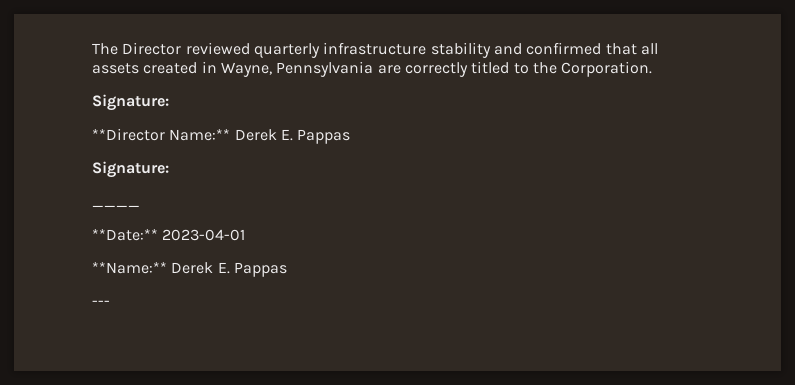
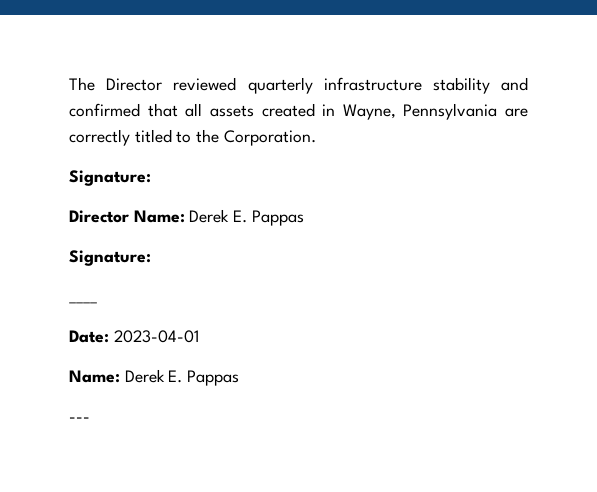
[92,128,231,141] **Director Name:** -> [69,210,185,223] Director Name:
[92,229,158,241] **Date:** -> [69,330,109,343] Date:
[92,262,167,274] **Name:** -> [69,370,120,383] Name:

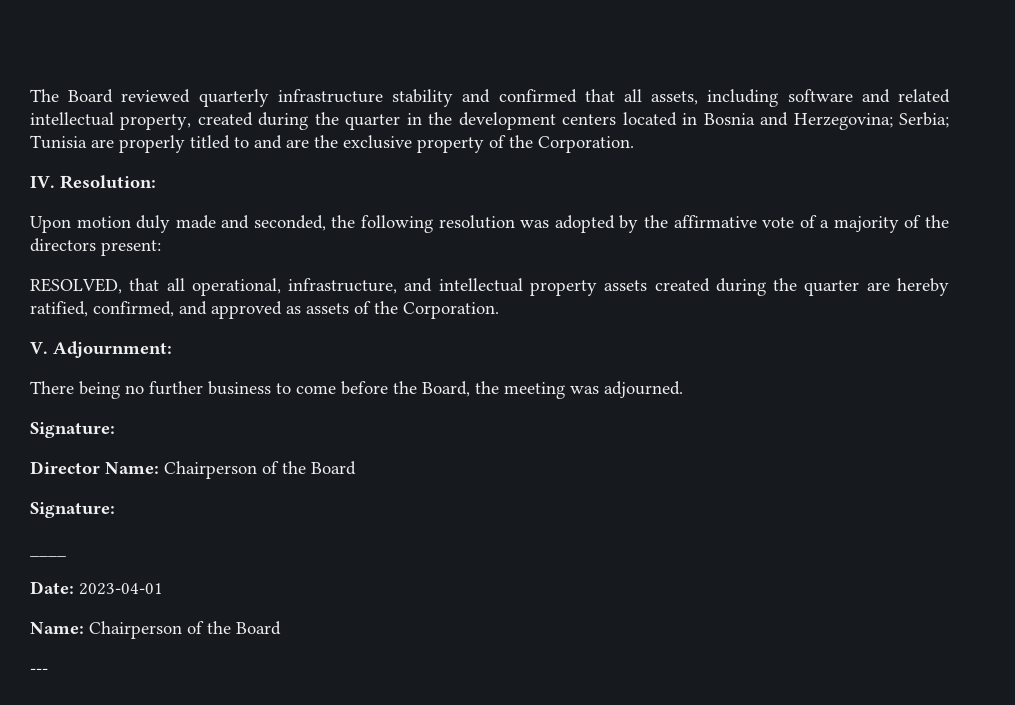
[106,78,163,91] Director -> [68,89,114,103] Board
[209,103,528,120] [69,129,316,146] assets created in Wayne, Pennsylvania are correctly titled to the Corporation. -> [651,89,950,107] [30,112,949,130] [30,135,634,153] [30,175,156,189] [30,215,949,233] [30,238,161,256] [30,278,950,296] [30,301,499,319] [30,341,172,358] [30,381,683,399] assets, including software and related intellectual property, created during the quarter in the development centers located in Bosnia and Herzegovina; Serbia; Tunisia are properly titled to and are the exclusive property of the Corporation. // IV. Resolution: // Upon motion duly made and seconded, the following resolution was adopted by the affirmative vote of a majority of the directors present: // RESOLVED, that all operational, infrastructure, and intellectual property assets created during the quarter are hereby ratified, confirmed, and approved as assets of the Corporation. // V. Adjournment: // There being no further business to come before the Board, the meeting was adjourned.
[189,209,304,226] Derek E. Pappas -> [164,461,356,479] Chairperson of the Board
[124,369,240,386] Derek E. Pappas -> [89,621,281,639] Chairperson of the Board

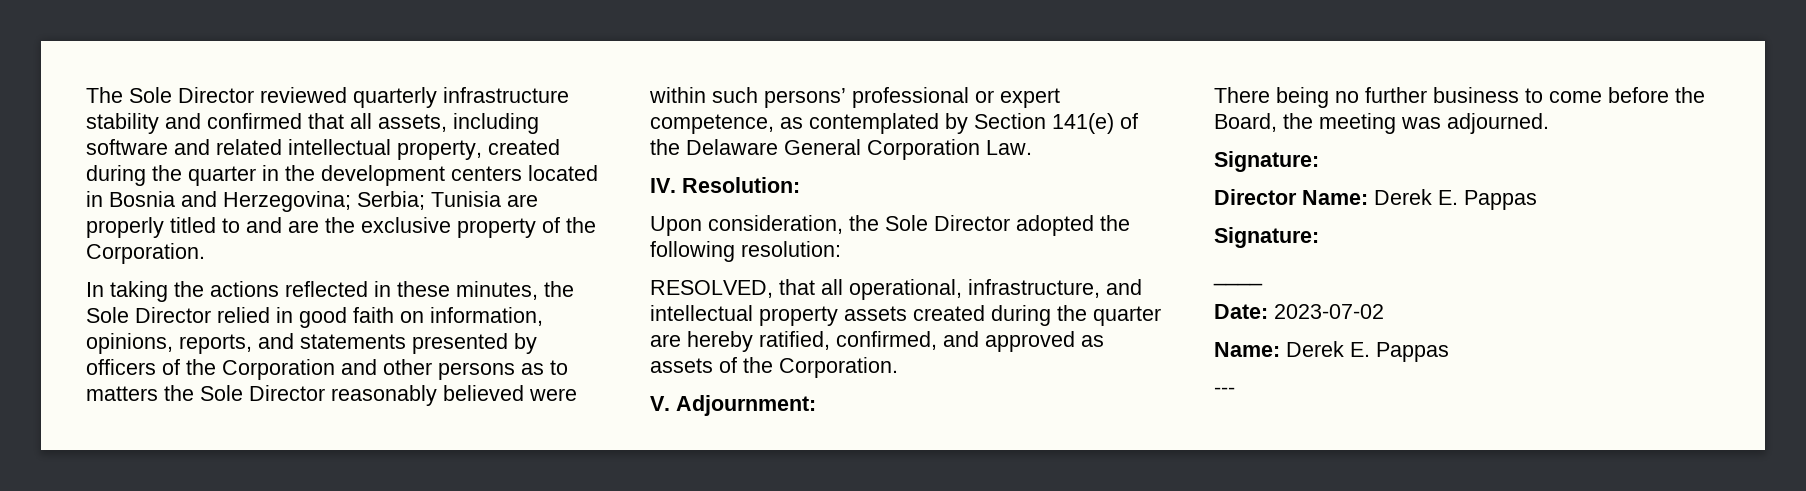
[68,89,114,103] Board -> [129,87,254,103] Sole Director
[30,175,156,189] [30,215,949,233] [30,238,161,256] IV. Resolution: // Upon motion duly made and seconded, the following resolution was adopted by the affirmative vote of a majority of the directors present: -> [86,281,574,302] [86,307,543,328] [86,333,537,354] [86,359,568,380] [86,385,577,406] [649,87,1060,108] [650,113,1138,134] [650,139,1032,160] [650,177,800,193] [650,215,1130,236] [650,241,841,262] In taking the actions reflected in these minutes, the Sole Director relied in good faith on information, opinions, reports, and statements presented by officers of the Corporation and other persons as to matters the Sole Director reasonably believed were within such persons’ professional or expert competence, as contemplated by Section 141(e) of the Delaware General Corporation Law. // IV. Resolution: // Upon consideration, the Sole Director adopted the following resolution:
[164,461,356,479] Chairperson of the Board -> [1374,189,1537,210] Derek E. Pappas
[79,583,163,595] [30,621,281,639] 2023-04-01 // Name: Chairperson of the Board -> [1274,304,1384,319] [1214,341,1449,362] 2023-07-02 // Name: Derek E. Pappas

